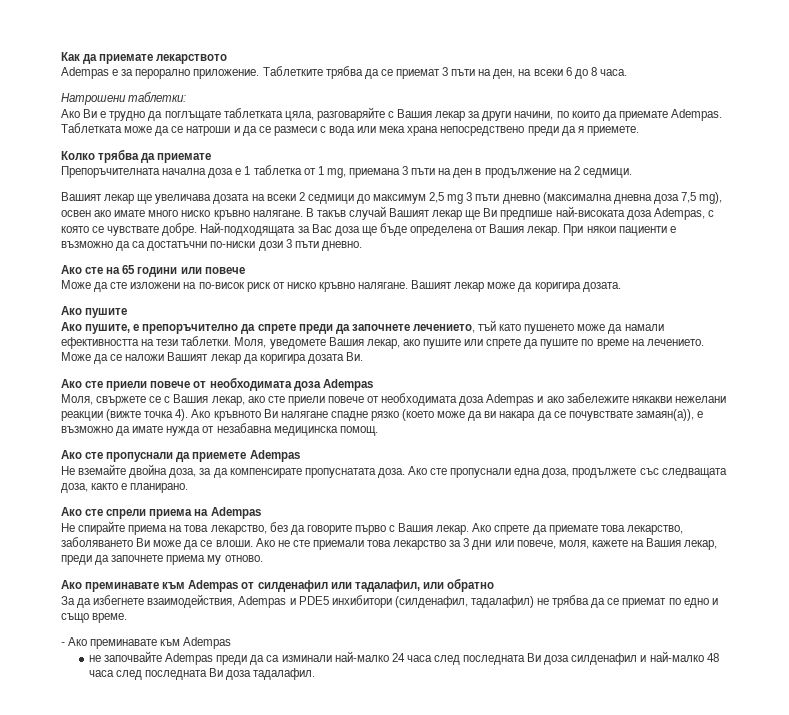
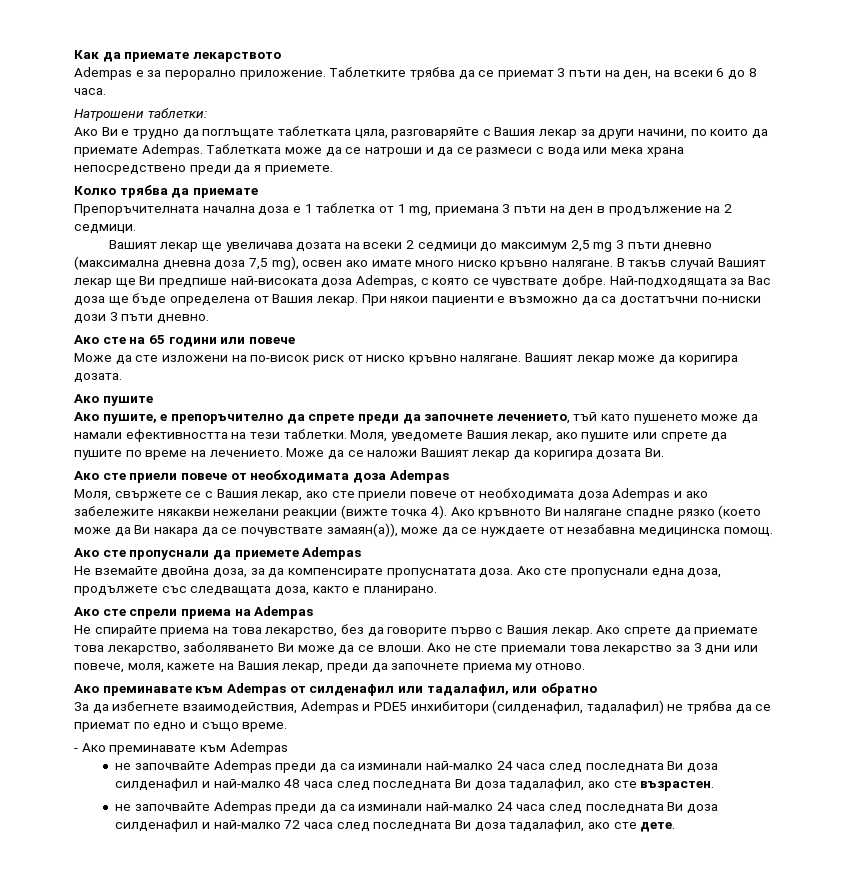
[484,411,497,418] ви -> [134,525,151,534] Ви
[696,411,703,418] [61,426,201,436] е възможно да имате нужда -> [401,527,546,537] може да се нуждаете
[253,668,316,680] тадалафил. -> [509,778,715,791] [115,801,718,814] [115,819,676,832] тадалафил, ако сте възрастен. // не започвайте Adempas преди да са изминали най-малко 24 часа след последната Ви доза силденафил и най-малко 72 часа след последната Ви доза тадалафил, ако сте дете.

